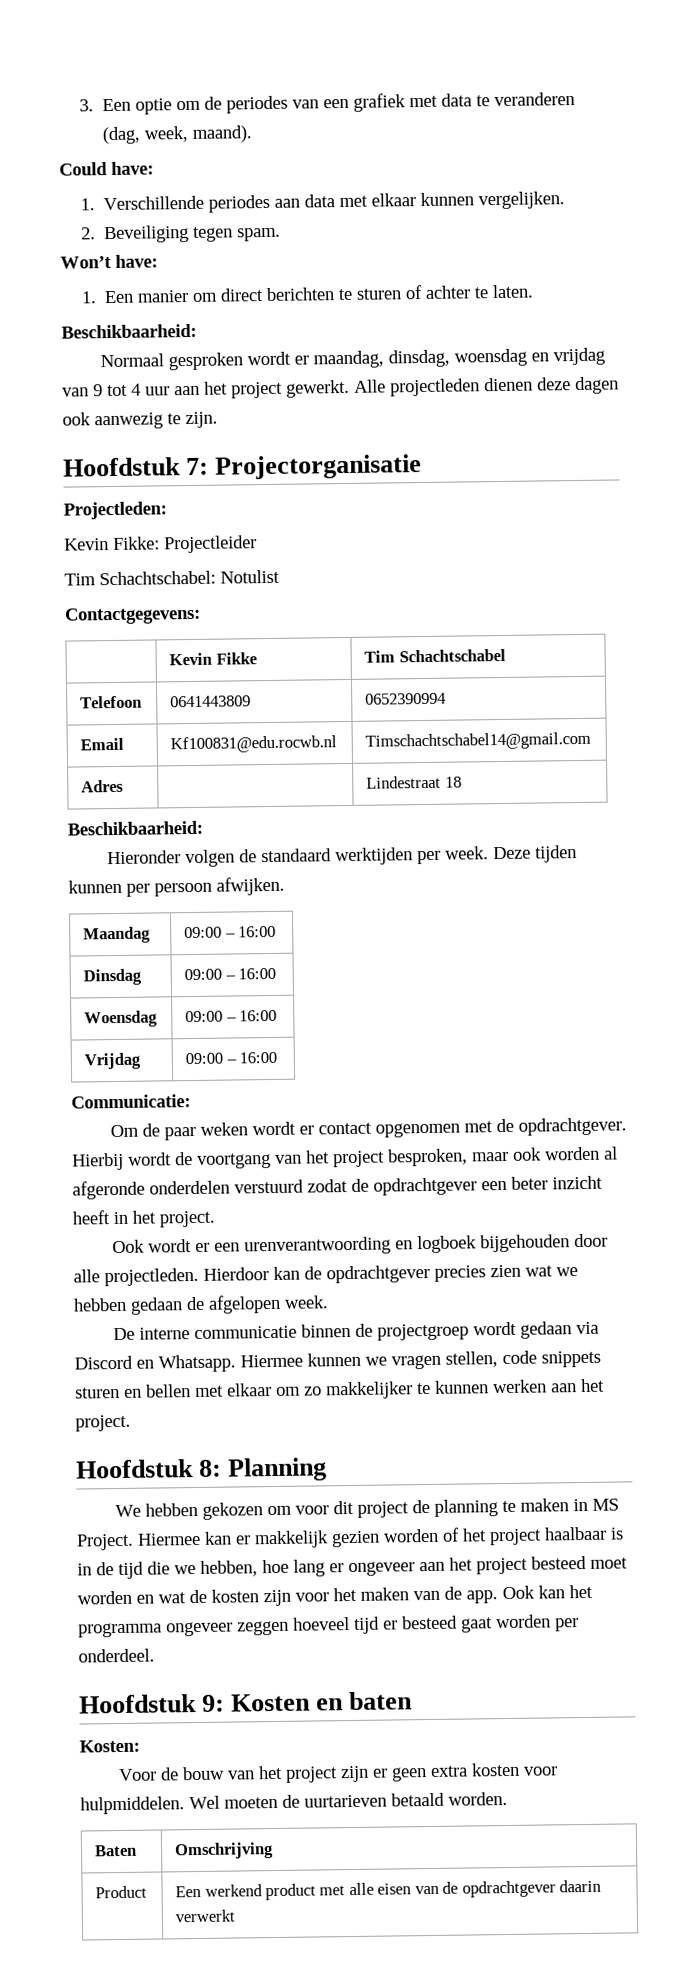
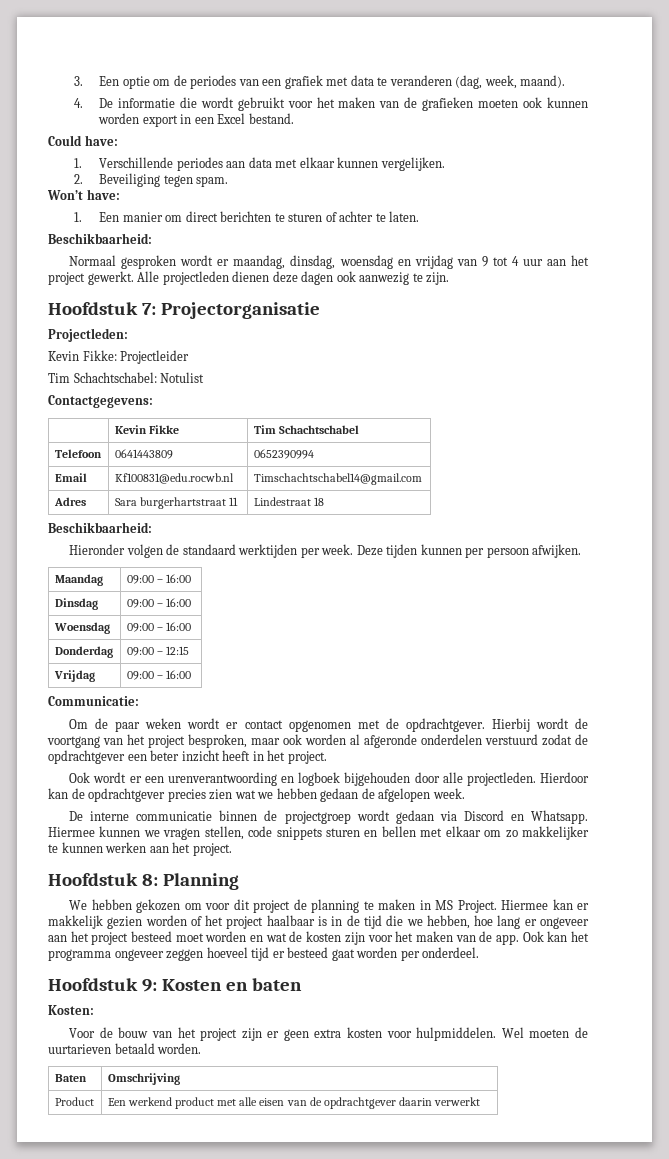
(253, 134) none -> [73,97,589,111] [98,113,294,127] // 4. De informatie die wordt gebruikt voor het maken van de grafieken moeten ook kunnen worden export in een Excel bestand.
(125, 786) none -> [114,497,239,509] Sara burgerhartstraat 11
(277, 1015) none -> [54,646,113,658] [126,646,190,656] // Donderdag | 09:00 – 12:15

